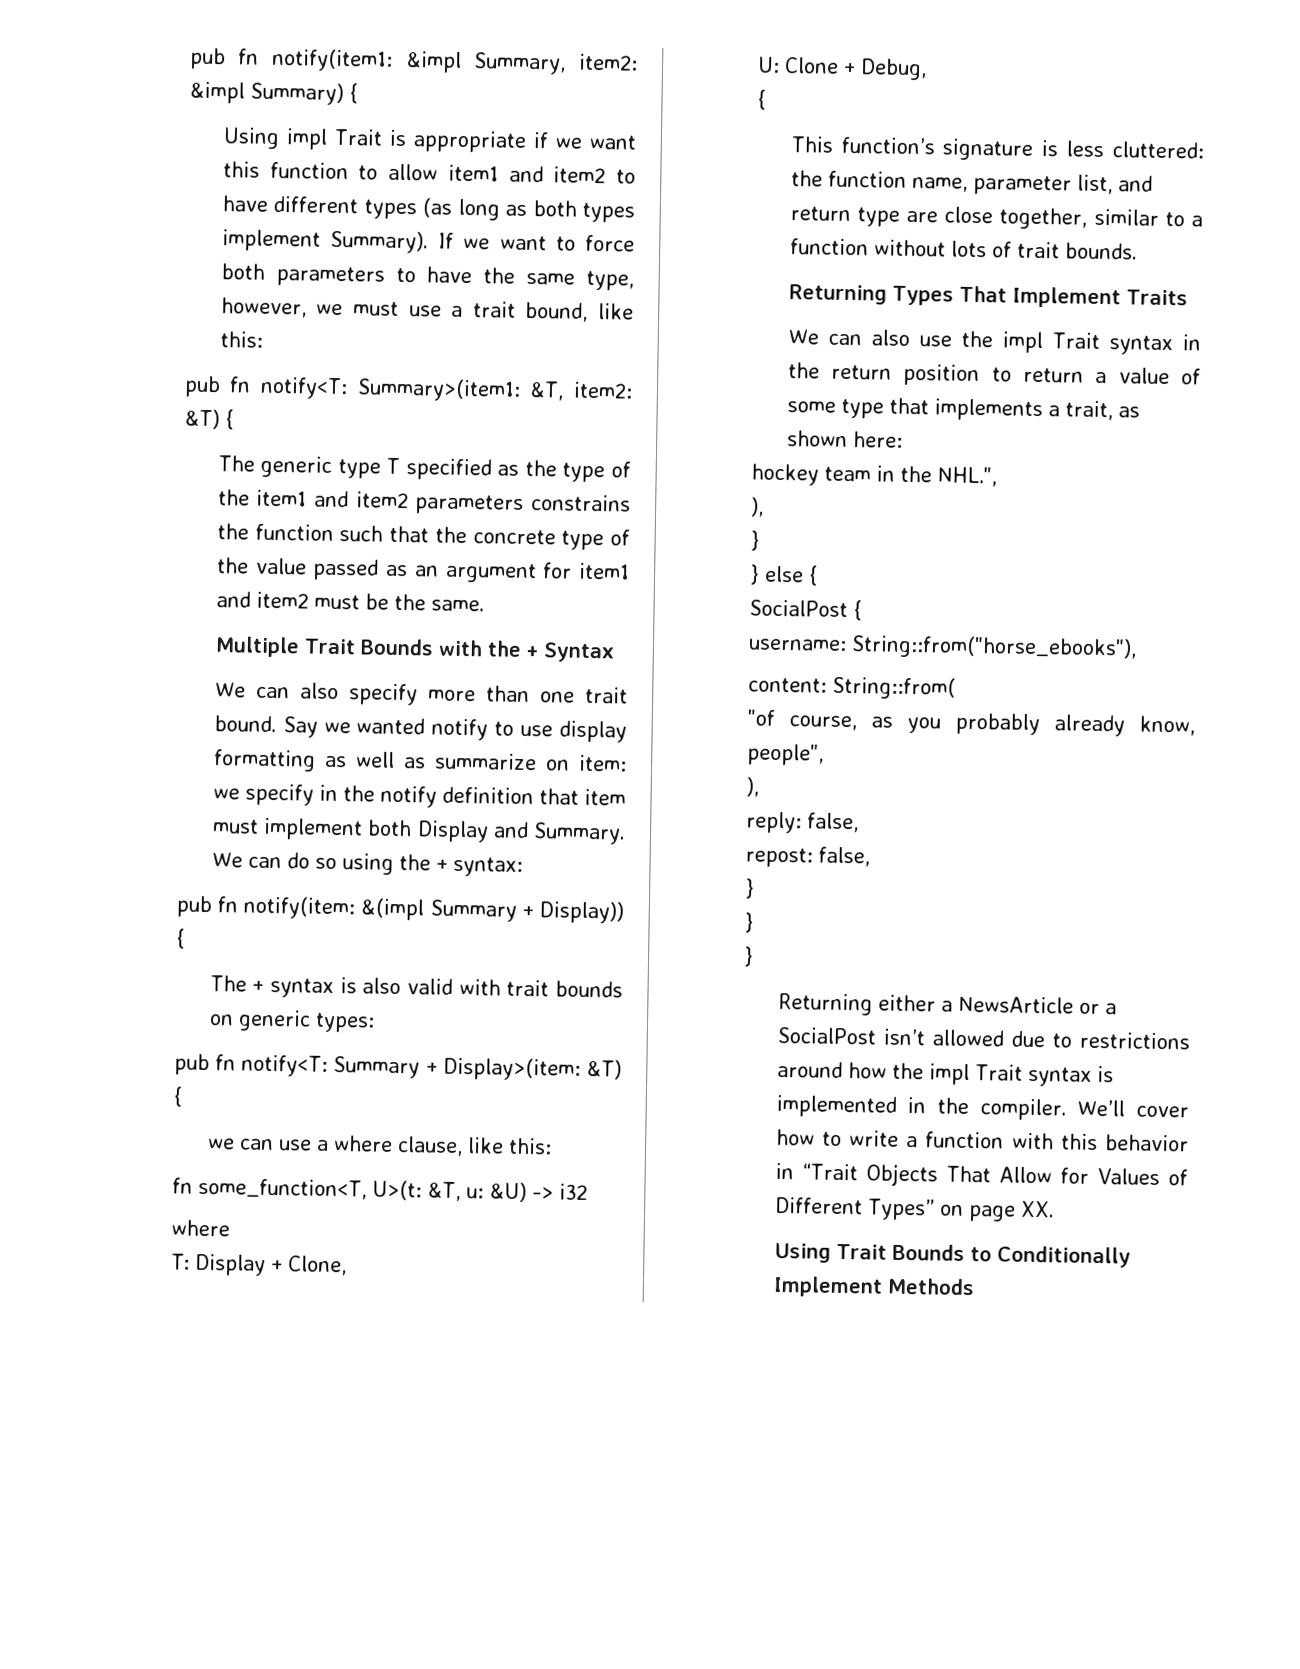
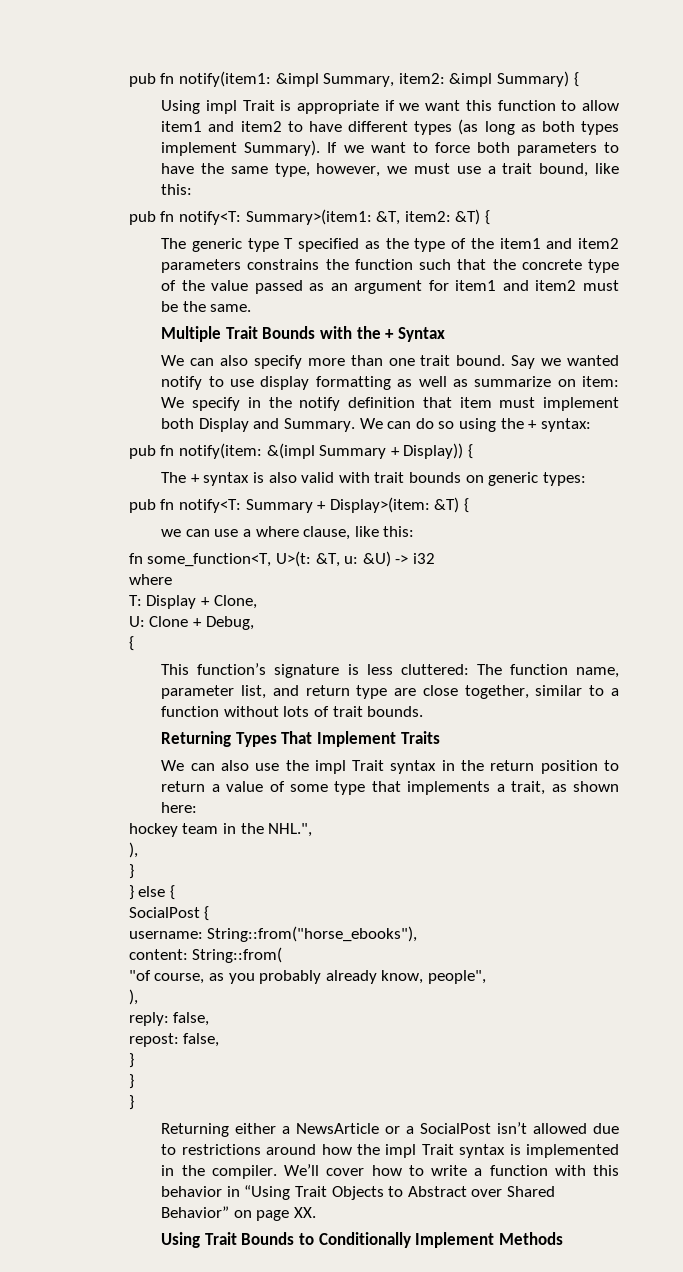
[212,788,240,800] we -> [161,397,185,408] We
[790,170,823,187] the -> [476,664,502,675] The
[801,1163,1188,1187] [774,1196,935,1221] “Trait Objects That Allow for Values of Different Types” -> [244,1185,555,1200] [161,1206,230,1218] “Using Trait Objects to Abstract over Shared Behavior”

